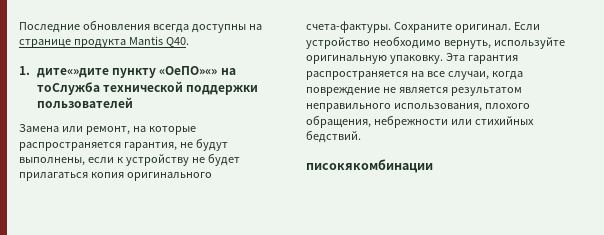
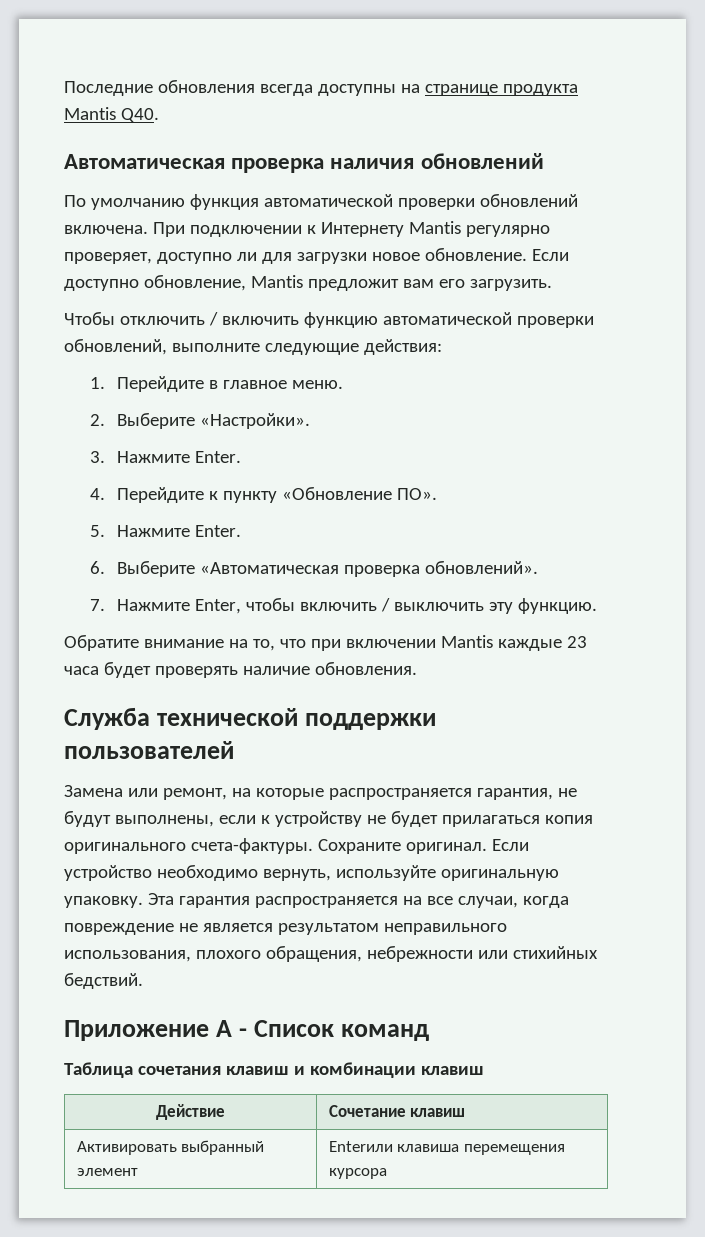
[19,66,236,78] [36,82,100,95] 1. дите«»дите пункту «ОеПО»«» на тоСлужба -> [64,153,544,173] [64,194,578,210] [64,221,550,237] [64,248,569,264] [64,275,552,291] [64,312,594,328] [64,339,442,355] [90,376,343,392] [90,413,310,429] [90,451,241,463] [90,487,437,503] [90,525,241,537] [90,561,538,577] [90,598,597,614] [64,635,587,651] [64,662,417,678] [64,707,150,730] Автоматическая проверка наличия обновлений // По умолчанию функция автоматической проверки обновлений включена. При подключении к Интернету Mantis регулярно проверяет, доступно ли для загрузки новое обновление. Если доступно обновление, Mantis предложит вам его загрузить. // Чтобы отключить / включить функцию автоматической проверки обновлений, выполните следующие действия: // 1. Перейдите в главное меню. // 2. Выберите «Настройки». // 3. Нажмите Enter. // 4. Перейдите к пункту «Обновление ПО». // 5. Нажмите Enter. // 6. Выберите «Автоматическая проверка обновлений». // 7. Нажмите Enter, чтобы включить / выключить эту функцию. // Обратите внимание на то, что при включении Mantis каждые 23 часа будет проверять наличие обновления. // Служба
[306,159,433,173] писокякомбинации -> [64,1020,430,1041] [64,1062,484,1078] [156,1104,225,1120] [328,1105,466,1117] [76,1140,265,1155] [76,1168,138,1176] [328,1141,565,1155] [328,1168,387,1179] Приложение A - Список команд // Таблица сочетания клавиш и комбинации клавиш // Действие | Сочетание клавиш // Активировать выбранный элемент | Enterили клавиша перемещения курсора

